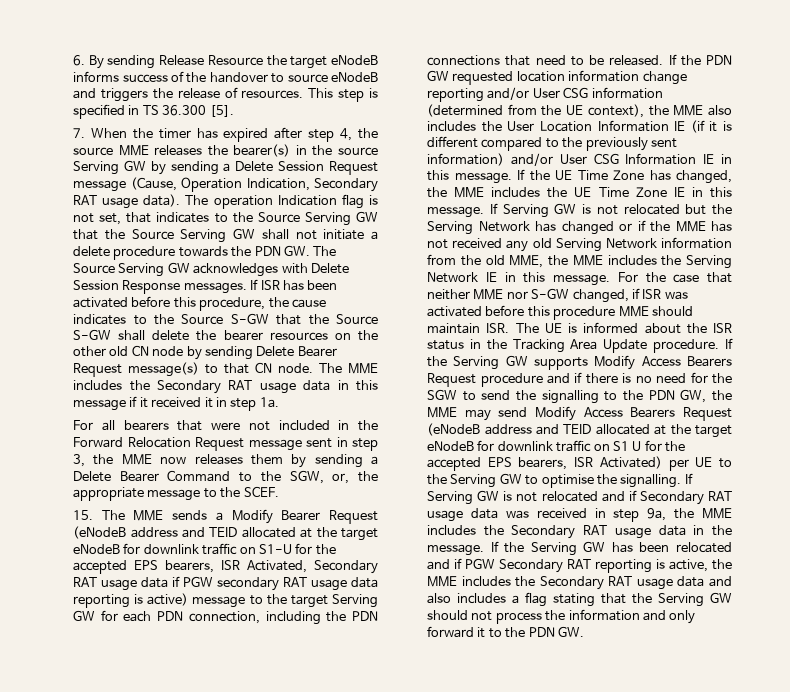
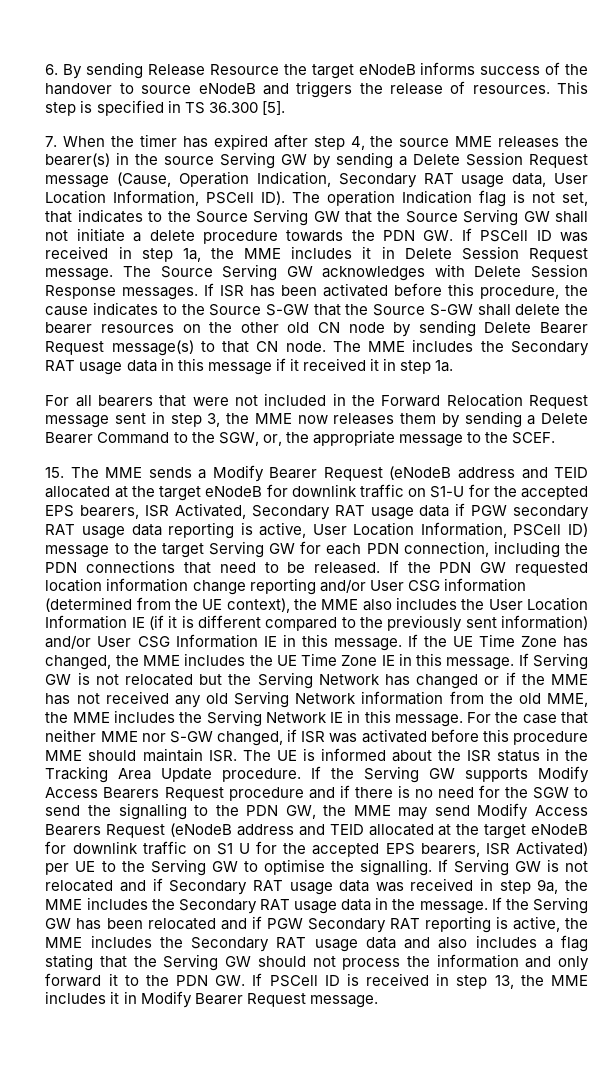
[143,194,181,207] data). -> [512,173,589,187] [45,190,286,206] data, User Location Information, PSCell ID).
(310, 250) none -> [461,228,589,242] [45,246,588,262] [45,268,114,281] If PSCell ID was received in step 1a, the MME includes it in Delete Session Request message.
[147,593,189,606] active) -> [259,522,589,538] active, User Location Information, PSCell ID)
(584, 631) none -> [252,973,588,989] [45,991,378,1008] If PSCell ID is received in step 13, the MME includes it in Modify Bearer Request message.

